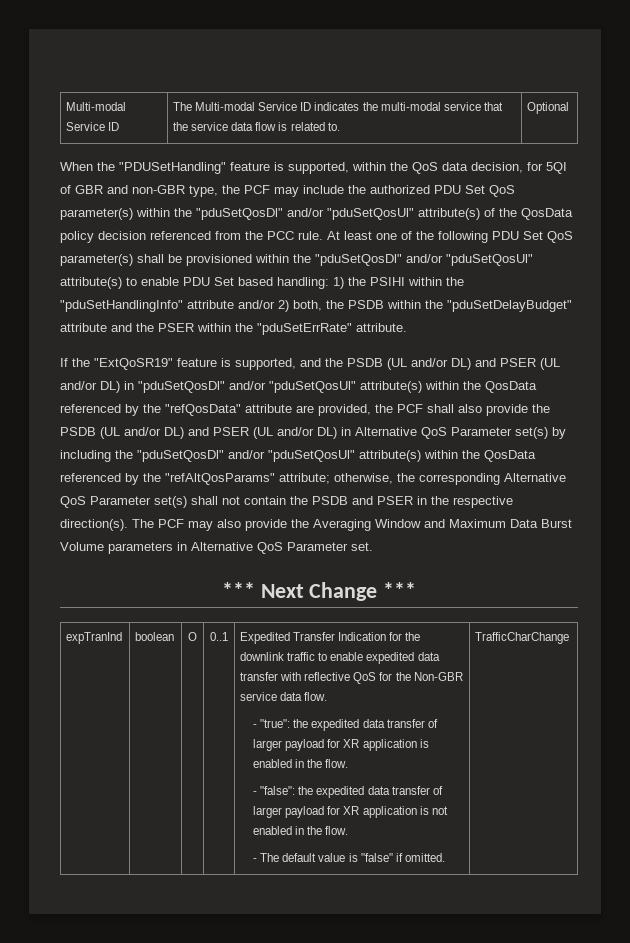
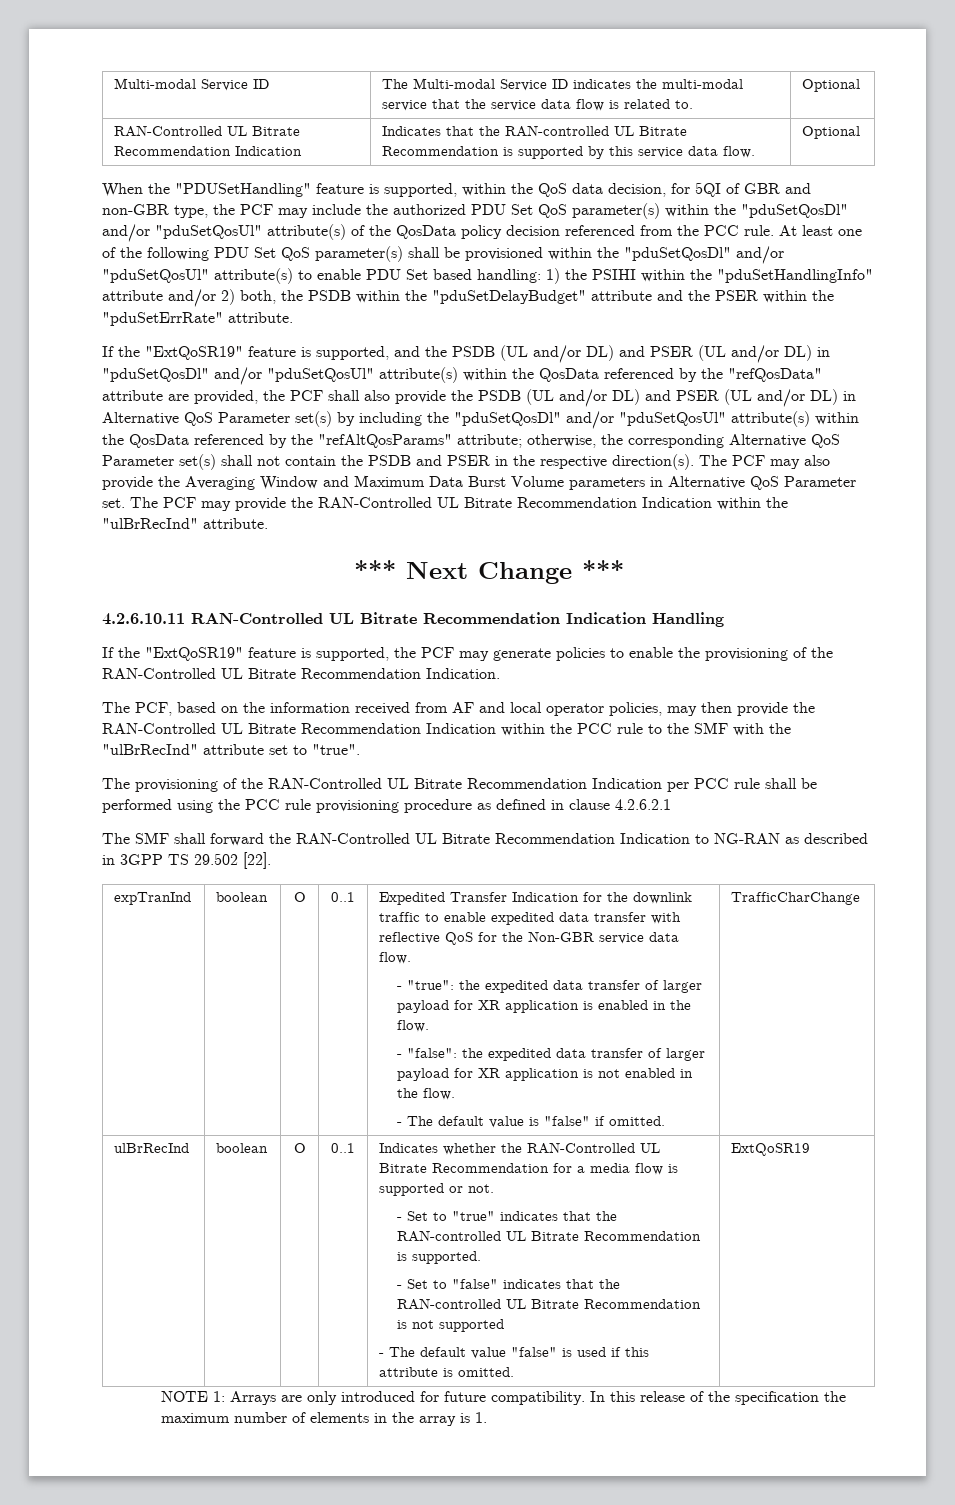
(570, 108) none -> [114,125,301,137] [114,146,303,156] [382,125,688,137] [382,146,756,159] [802,126,861,139] // RAN-Controlled UL Bitrate Recommendation Indication | Indicates that the RAN-controlled UL Bitrate Recommendation is supported by this service data flow. | Optional
[221,582,417,601] // *** Next Change *** -> [130,497,788,511] [102,518,268,529] [353,560,624,584] [102,612,724,627] [102,647,833,661] [102,668,500,679] [102,702,815,716] [102,722,791,736] [102,744,360,755] [102,778,817,792] [102,799,671,813] [102,832,868,846] [102,852,271,869] The PCF may provide the RAN-Controlled UL Bitrate Recommendation Indication within the "ulBrRecInd" attribute. // *** Next Change *** // 4.2.6.10.11 RAN-Controlled UL Bitrate Recommendation Indication Handling // If the "ExtQoSR19" feature is supported, the PCF may generate policies to enable the provisioning of the RAN-Controlled UL Bitrate Recommendation Indication. // The PCF, based on the information received from AF and local operator policies, may then provide the RAN-Controlled UL Bitrate Recommendation Indication within the PCC rule to the SMF with the "ulBrRecInd" attribute set to "true". // The provisioning of the RAN-Controlled UL Bitrate Recommendation Indication per PCC rule shall be performed using the PCC rule provisioning procedure as defined in clause 4.2.6.2.1 // The SMF shall forward the RAN-Controlled UL Bitrate Recommendation Indication to NG-RAN as described in 3GPP TS 29.502 [22].
(570, 638) none -> [114,1143,190,1153] [216,1143,269,1153] [293,1143,306,1153] [331,1143,355,1153] [379,1142,661,1155] [379,1163,679,1175] [379,1183,495,1196] [397,1211,618,1221] [397,1230,702,1242] [397,1251,482,1264] [397,1279,621,1289] [397,1298,702,1310] [397,1319,505,1332] [379,1347,650,1359] [379,1367,515,1377] [731,1143,811,1156] [161,1391,847,1405] [161,1412,488,1426] // ulBrRecInd | boolean | O | 0..1 | Indicates whether the RAN-Controlled UL Bitrate Recommendation for a media flow is supported or not. // - Set to "true" indicates that the RAN-controlled UL Bitrate Recommendation is supported. // - Set to "false" indicates that the RAN-controlled UL Bitrate Recommendation is not supported // - The default value "false" is used if this attribute is omitted. | ExtQoSR19 // NOTE 1: Arrays are only introduced for future compatibility. In this release of the specification the maximum number of elements in the array is 1.

